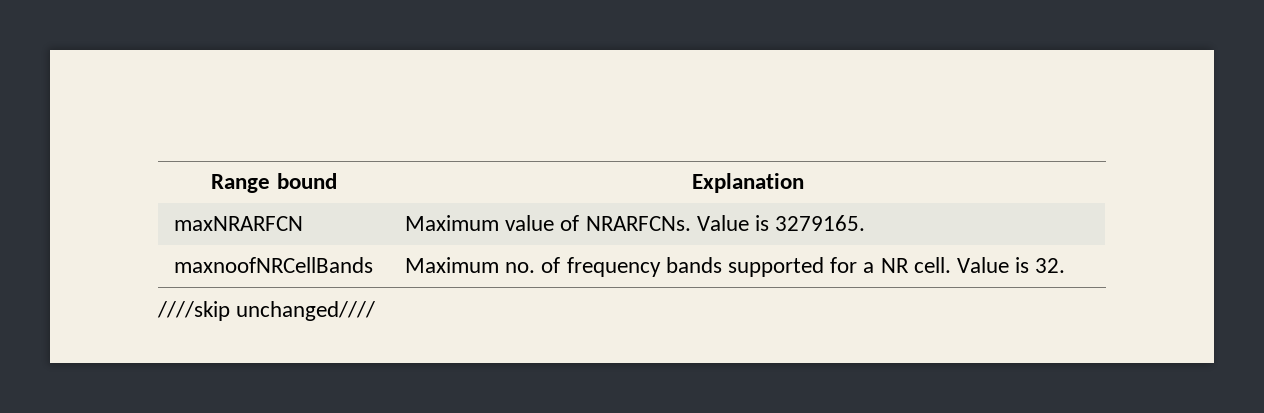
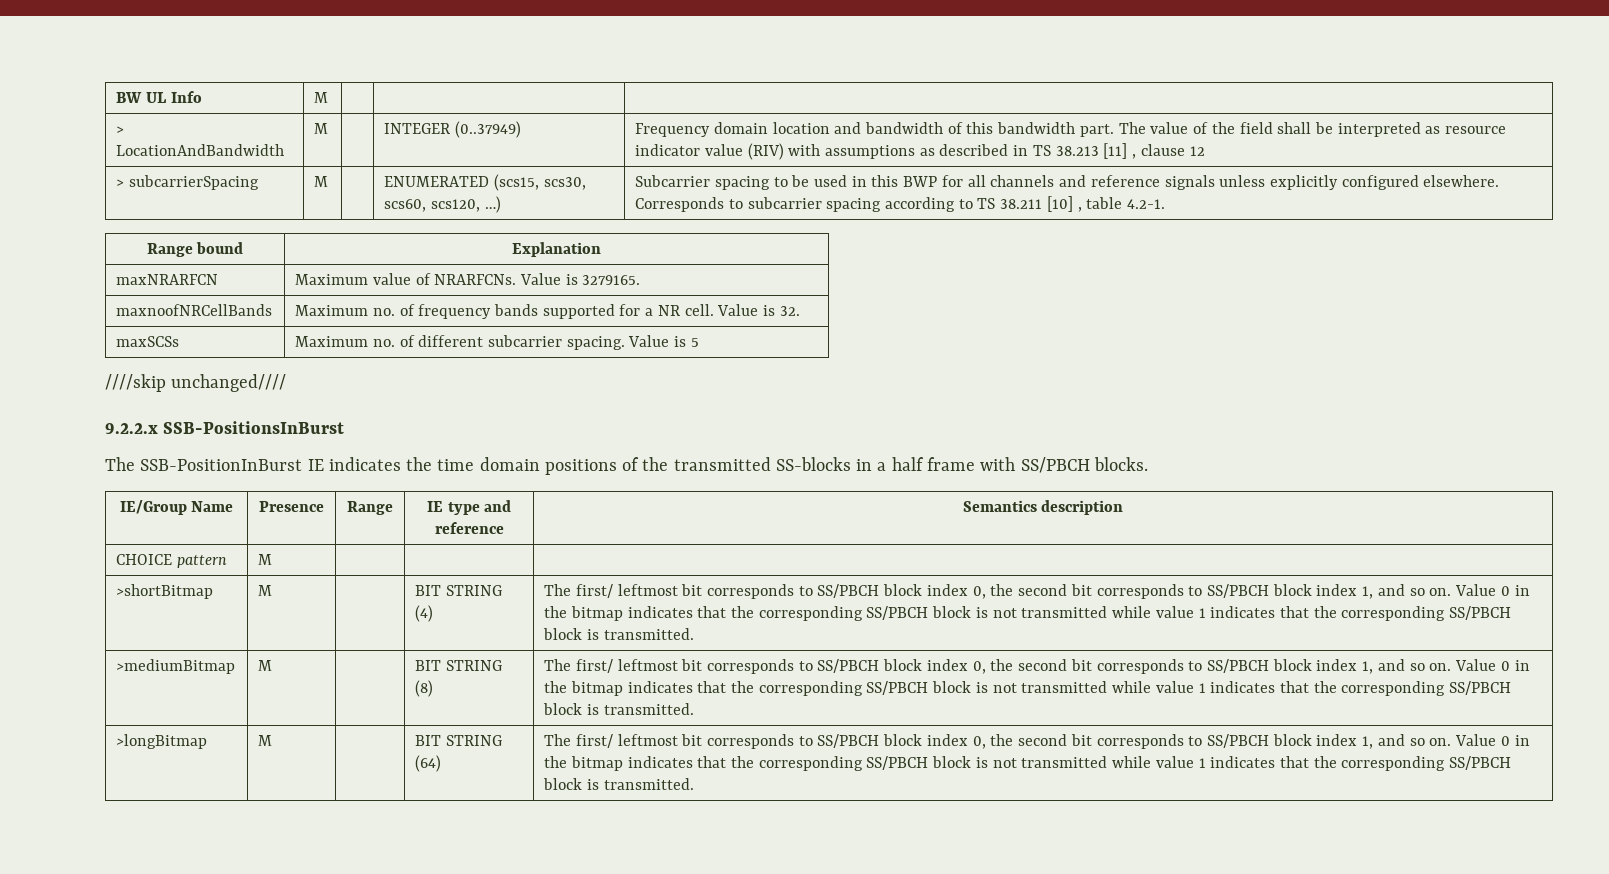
(211, 183) none -> [116,91,202,103] [314,92,329,103] [116,126,125,134] [116,144,285,156] [314,123,329,134] [384,121,521,138] [635,122,1507,137] [635,143,1205,160] [116,175,259,190] [314,176,329,187] [384,174,586,191] [384,196,501,213] [635,175,1500,190] [635,196,1166,212] BW UL Info | M | | | // > LocationAndBandwidth | M | | INTEGER (0..37949) | Frequency domain location and bandwidth of this bandwidth part. The value of the field shall be interpreted as resource indicator value (RIV) with assumptions as described in TS 38.213 [11] , clause 12 // > subcarrierSpacing | M | | ENUMERATED (scs15, scs30, scs60, scs120, …) | Subcarrier spacing to be used in this BWP for all channels and reference signals unless explicitly configured elsewhere. Corresponds to subcarrier spacing according to TS 38.211 [10] , table 4.2-1. //
[157,301,376,321] // ////skip unchanged//// -> [116,336,180,347] [295,335,699,350] [105,374,287,392] [105,421,345,434] [105,457,1148,475] [119,500,234,515] [259,501,324,512] [347,501,393,515] [426,500,512,515] [434,522,504,534] [962,500,1124,515] [116,554,227,568] [258,554,273,565] [116,584,214,599] [258,585,273,596] [415,585,502,596] [415,605,434,622] [544,584,1530,599] [544,606,1512,621] [543,628,694,640] [116,659,236,674] [258,660,273,671] [415,660,502,671] [415,680,434,697] [544,659,1530,674] [544,681,1512,696] [543,703,694,715] [116,734,208,749] [258,735,273,746] [415,735,502,746] [415,755,442,772] [544,734,1530,749] [544,756,1512,771] [543,778,694,790] // maxSCSs | Maximum no. of different subcarrier spacing. Value is 5 // ////skip unchanged//// // 9.2.2.x SSB-PositionsInBurst // The SSB-PositionInBurst IE indicates the time domain positions of the transmitted SS-blocks in a half frame with SS/PBCH blocks. // IE/Group Name | Presence | Range | IE type and reference | Semantics description // CHOICE pattern | M | | | // >shortBitmap | M | | BIT STRING (4) | The first/ leftmost bit corresponds to SS/PBCH block index 0, the second bit corresponds to SS/PBCH block index 1, and so on. Value 0 in the bitmap indicates that the corresponding SS/PBCH block is not transmitted while value 1 indicates that the corresponding SS/PBCH block is transmitted. // >mediumBitmap | M | | BIT STRING (8) | The first/ leftmost bit corresponds to SS/PBCH block index 0, the second bit corresponds to SS/PBCH block index 1, and so on. Value 0 in the bitmap indicates that the corresponding SS/PBCH block is not transmitted while value 1 indicates that the corresponding SS/PBCH block is transmitted. // >longBitmap | M | | BIT STRING (64) | The first/ leftmost bit corresponds to SS/PBCH block index 0, the second bit corresponds to SS/PBCH block index 1, and so on. Value 0 in the bitmap indicates that the corresponding SS/PBCH block is not transmitted while value 1 indicates that the corresponding SS/PBCH block is transmitted.

